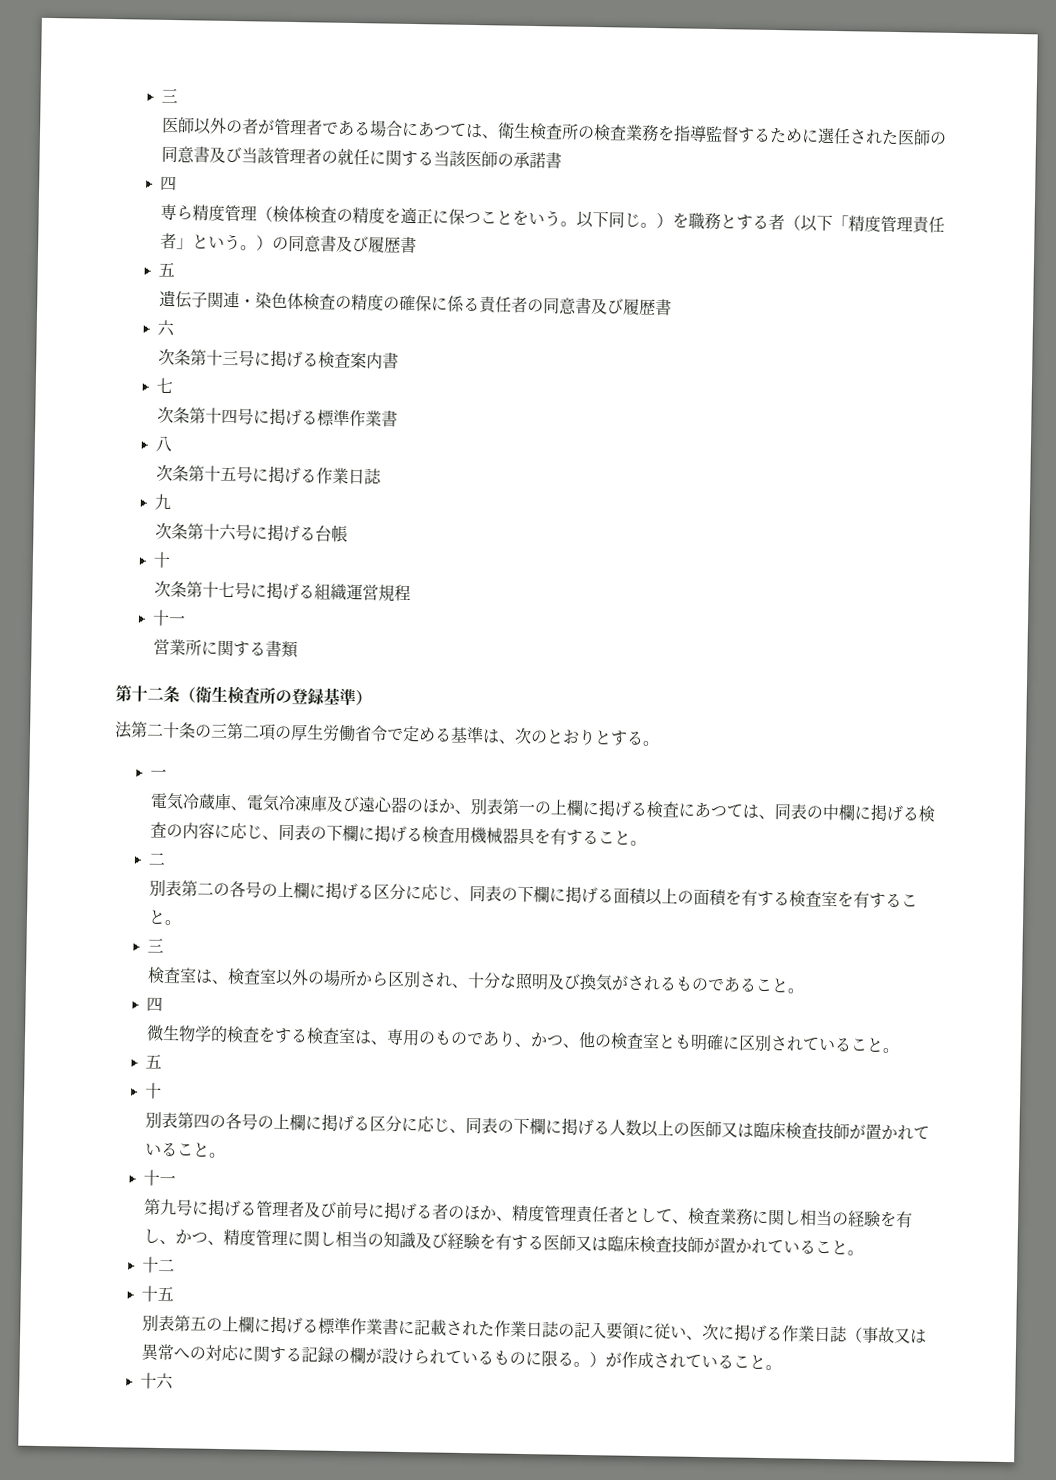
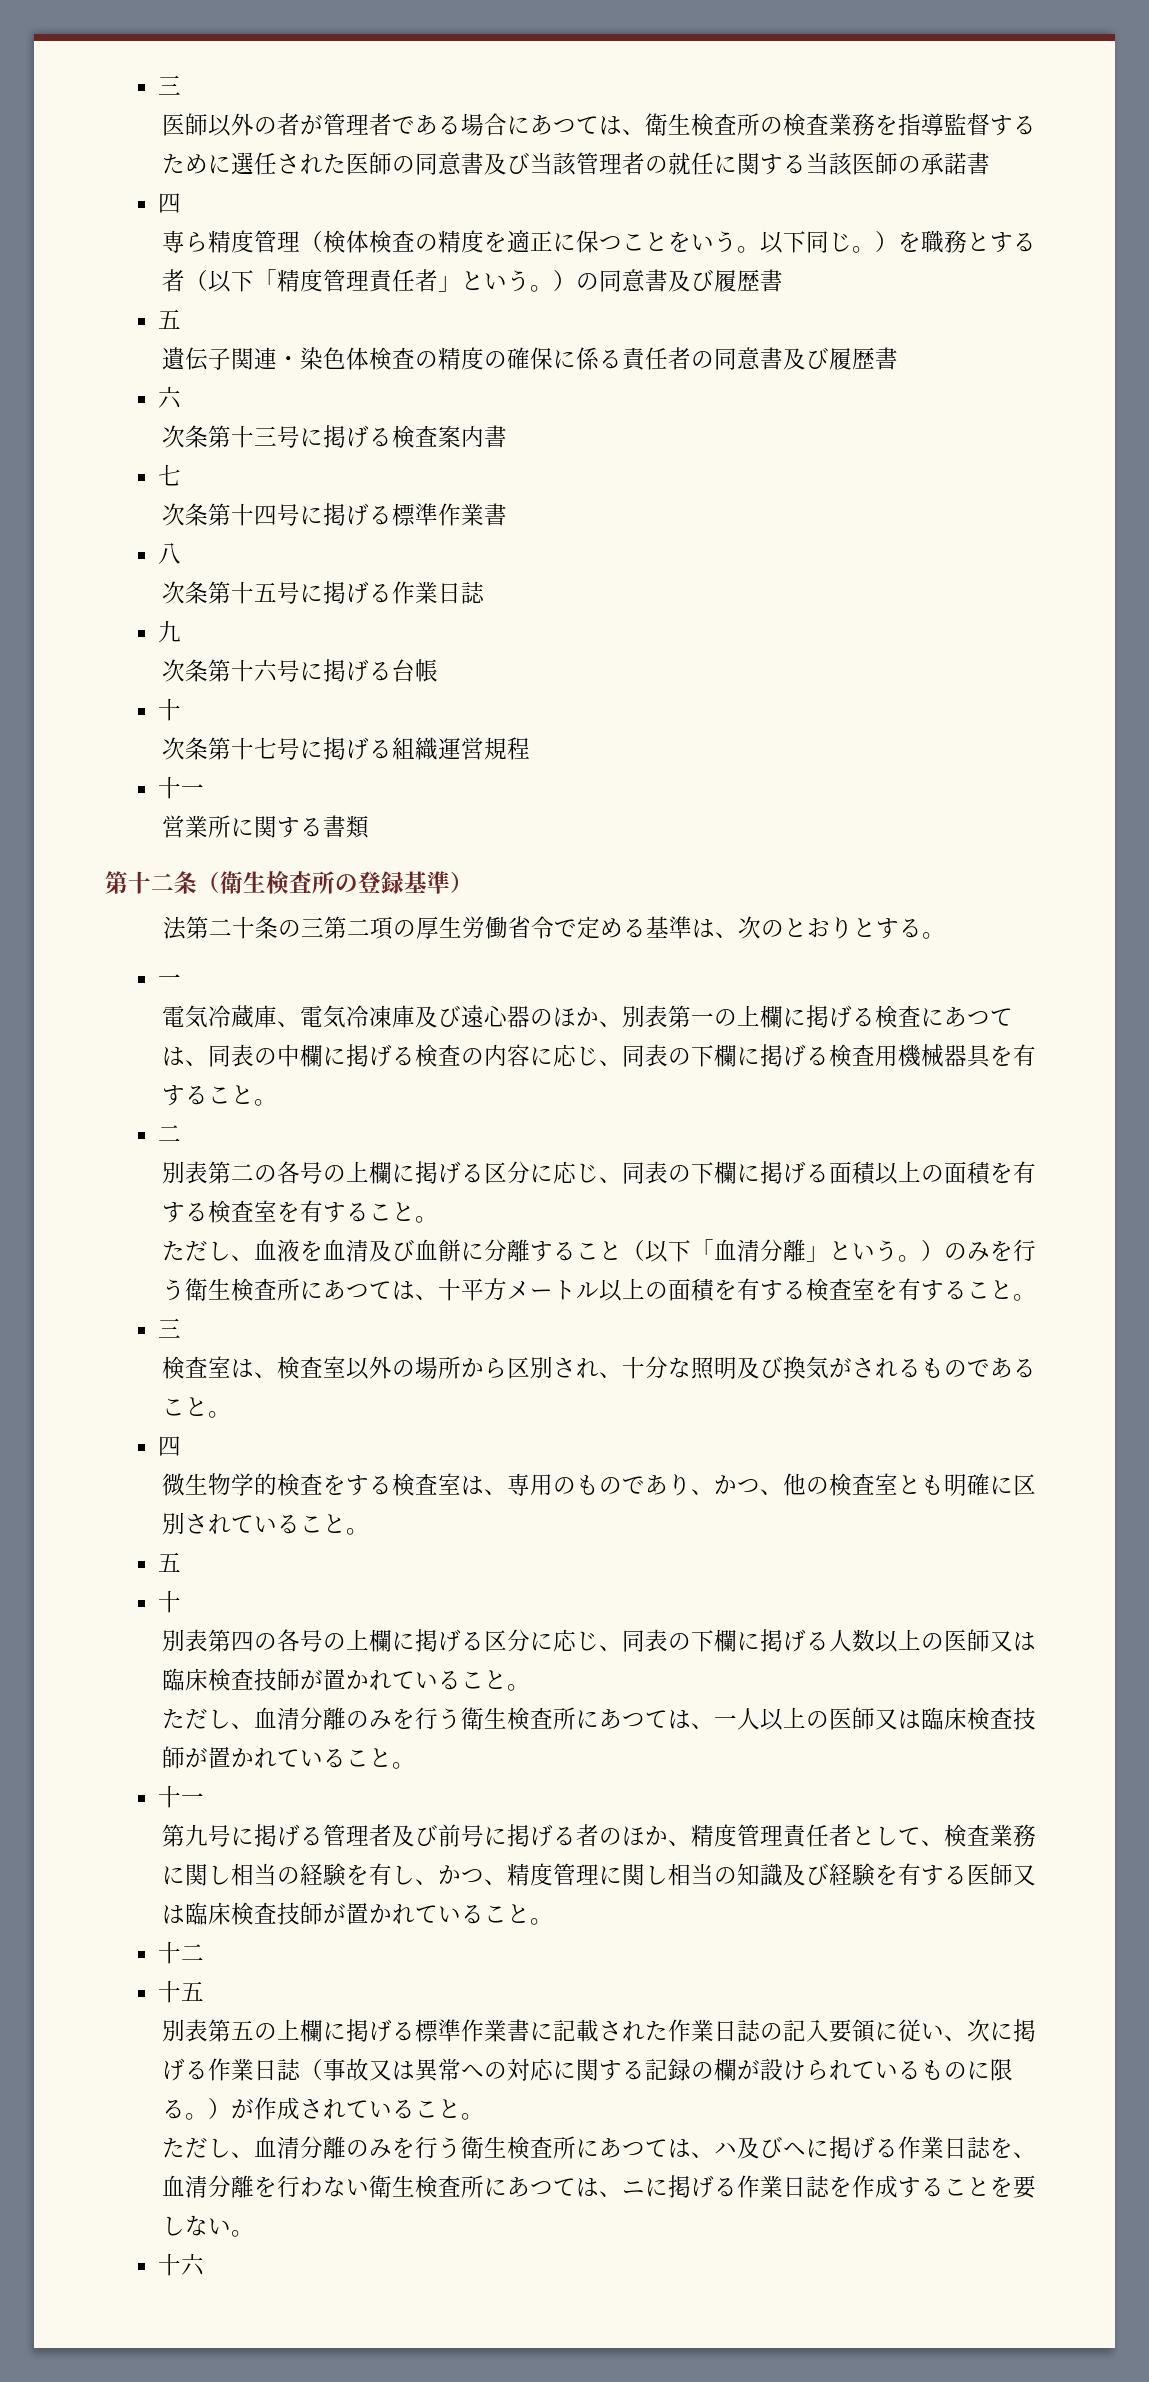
(181, 922) none -> [161,1239,1036,1263] [161,1278,1036,1302] // ただし、血液を血清及び血餅に分離すること（以下「血清分離」という。）のみを行う衛生検査所にあつては、十平方メートル以上の面積を有する検査室を有すること。
(226, 1155) none -> [161,1707,1036,1731] [161,1746,415,1769] // ただし、血清分離のみを行う衛生検査所にあつては、一人以上の医師又は臨床検査技師が置かれていること。
(782, 1368) none -> [161,2136,1036,2159] [161,2175,1036,2199] [161,2215,254,2237] // ただし、血清分離のみを行う衛生検査所にあつては、ハ及びヘに掲げる作業日誌を、血清分離を行わない衛生検査所にあつては、ニに掲げる作業日誌を作成することを要しない。

